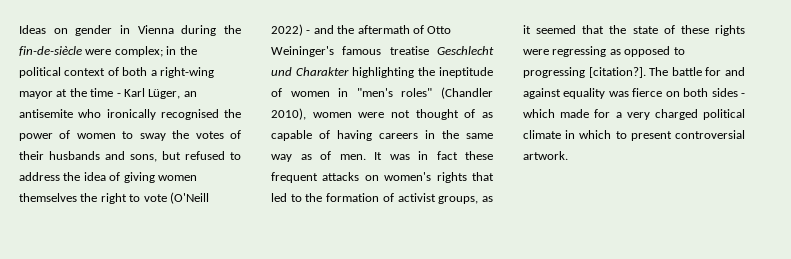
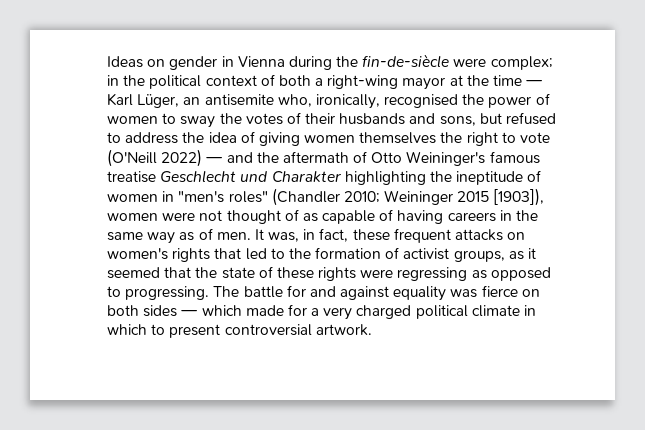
[116,93,121,97] - -> [526,80,543,86] —
[78,109,156,120] who ironically -> [277,94,380,109] who, ironically,
[306,30,311,34] - -> [206,157,223,163] —
[271,108,306,120] 2010), -> [343,188,545,206] 2010; Weininger 2015 [1903]),
[389,151,458,160] was in fact -> [268,228,349,242] was, in fact,
[523,67,646,78] progressing [citation?]. -> [125,286,210,300] progressing.
[741,93,745,97] - -> [181,310,198,316] —

